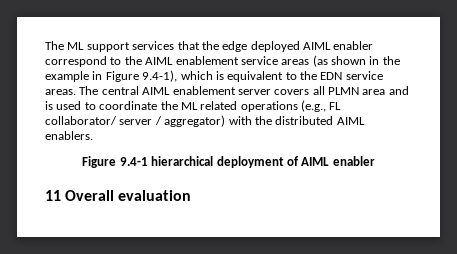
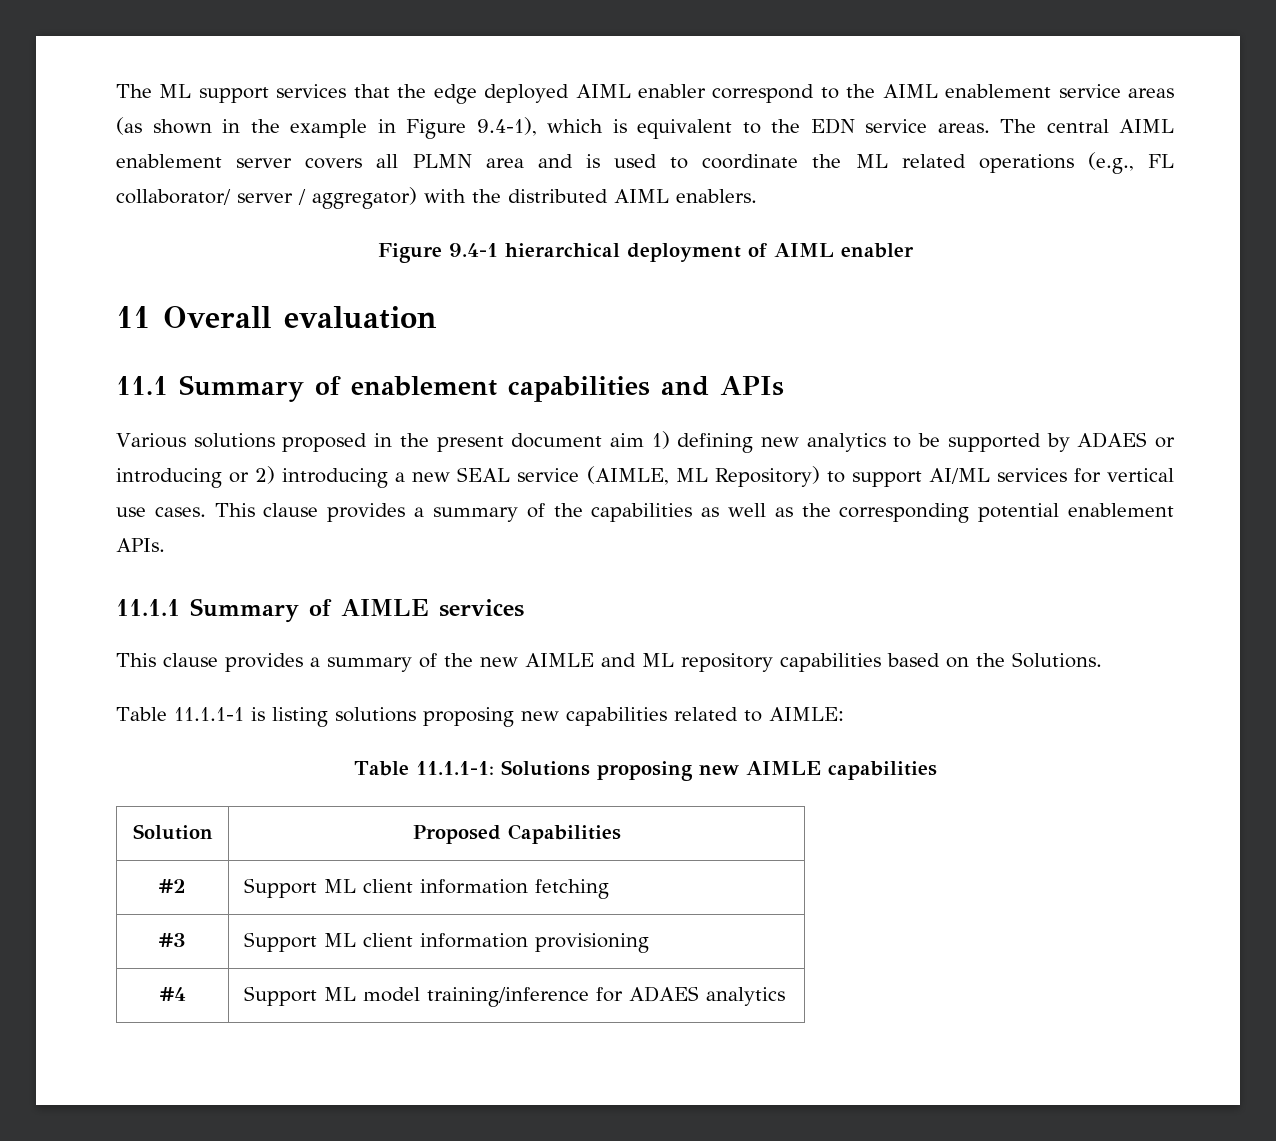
(192, 195) none -> [116,375,784,402] [116,431,1176,453] [116,466,1174,488] [116,503,1174,523] [116,538,165,552] [116,598,524,623] [116,652,1102,672] [116,707,844,727] [353,760,937,781] [132,824,213,840] [412,824,621,844] [159,879,186,893] [243,878,609,899] [159,933,186,947] [243,932,649,953] [159,987,186,1001] [243,986,785,1007] // 11.1 Summary of enablement capabilities and APIs // Various solutions proposed in the present document aim 1) defining new analytics to be supported by ADAES or introducing or 2) introducing a new SEAL service (AIMLE, ML Repository) to support AI/ML services for vertical use cases. This clause provides a summary of the capabilities as well as the corresponding potential enablement APIs. // 11.1.1 Summary of AIMLE services // This clause provides a summary of the new AIMLE and ML repository capabilities based on the Solutions. // Table 11.1.1-1 is listing solutions proposing new capabilities related to AIMLE: // Table 11.1.1-1: Solutions proposing new AIMLE capabilities // Solution | Proposed Capabilities // #2 | Support ML client information fetching // #3 | Support ML client information provisioning // #4 | Support ML model training/inference for ADAES analytics

